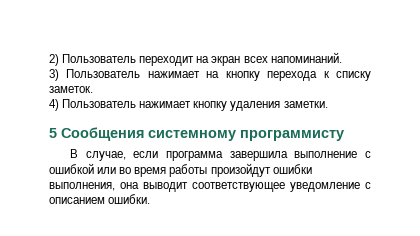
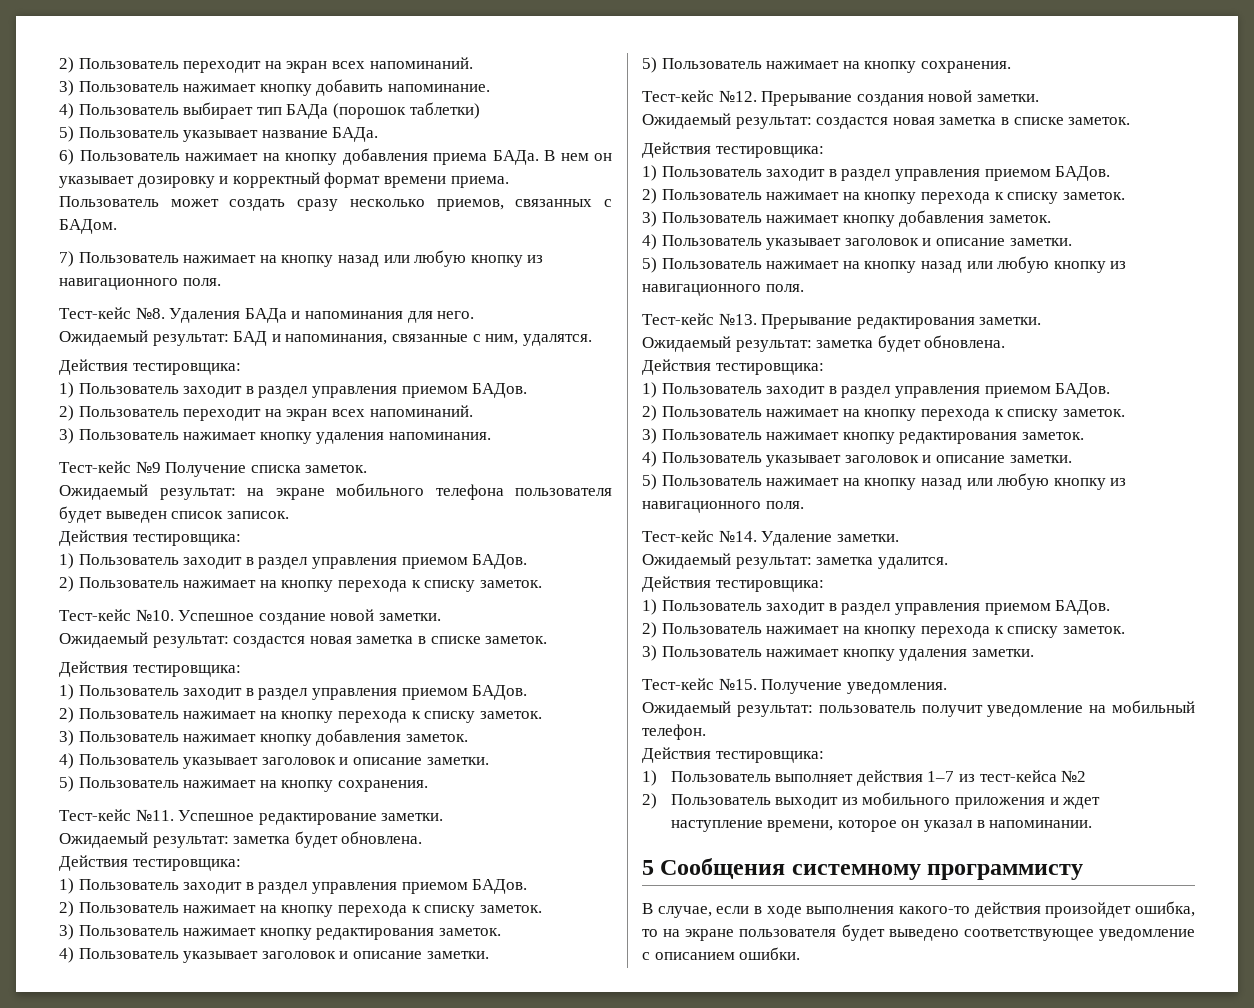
[206,71,371,81] [49,86,93,93] [49,99,328,111] на кнопку перехода к списку заметок. // 4) Пользователь нажимает кнопку удаления заметки. -> [259,79,490,96] [59,102,480,119] [59,126,379,142] [59,148,612,165] [59,172,509,188] [59,196,612,211] [59,219,117,234] [59,250,544,267] [59,278,221,290] [59,307,475,323] [59,330,592,346] [59,359,241,375] [59,382,528,398] [59,405,473,421] [59,428,491,444] [59,461,368,477] [59,483,612,500] [59,506,289,523] [59,530,241,546] [59,553,528,569] [59,576,542,592] [59,609,441,625] [59,632,548,648] [59,661,241,677] [59,684,528,700] [59,707,542,723] [59,729,468,746] [59,753,489,769] [59,776,428,792] [59,809,444,825] [59,831,423,848] [59,855,241,871] [59,878,528,894] [59,901,542,917] [59,924,501,940] [59,947,489,963] [642,57,1011,73] [642,90,1039,106] [642,113,1131,129] [642,142,824,158] [642,165,1111,181] [642,188,1125,204] [642,210,1051,227] [642,234,1072,250] [642,256,1127,273] [642,284,804,296] [642,313,1042,329] [642,335,1006,352] [642,359,824,375] [642,382,1111,398] [642,405,1125,421] [642,428,1084,444] [642,451,1072,467] [642,473,1127,490] [642,501,804,513] [642,530,899,546] [642,553,948,569] [642,576,824,592] [642,599,1111,615] [642,622,1125,638] [642,645,1034,661] [642,678,947,694] [642,700,1195,717] [642,724,706,740] [642,747,824,763] [642,770,1087,786] [642,792,1101,809] [670,820,1093,832] кнопку добавить напоминание. // 4) Пользователь выбирает тип БАДа (порошок таблетки) // 5) Пользователь указывает название БАДа. // 6) Пользователь нажимает на кнопку добавления приема БАДа. В нем он указывает дозировку и корректный формат времени приема. Пользователь может создать сразу несколько приемов, связанных с БАДом. // 7) Пользователь нажимает на кнопку назад или любую кнопку из навигационного поля. // Тест-кейс №8. Удаления БАДа и напоминания для него. // Ожидаемый результат: БАД и напоминания, связанные с ним, удалятся. // Действия тестировщика: // 1) Пользователь заходит в раздел управления приемом БАДов. // 2) Пользователь переходит на экран всех напоминаний. // 3) Пользователь нажимает кнопку удаления напоминания. // Тест-кейс №9 Получение списка заметок. // Ожидаемый результат: на экране мобильного телефона пользователя будет выведен список записок. // Действия тестировщика: // 1) Пользователь заходит в раздел управления приемом БАДов. // 2) Пользователь нажимает на кнопку перехода к списку заметок. // Тест-кейс №10. Успешное создание новой заметки. // Ожидаемый результат: создастся новая заметка в списке заметок. // Действия тестировщика: // 1) Пользователь заходит в раздел управления приемом БАДов. // 2) Пользователь нажимает на кнопку перехода к списку заметок. // 3) Пользователь нажимает кнопку добавления заметок. // 4) Пользователь указывает заголовок и описание заметки. // 5) Пользователь нажимает на кнопку сохранения. // Тест-кейс №11. Успешное редактирование заметки. // Ожидаемый результат: заметка будет обновлена. // Действия тестировщика: // 1) Пользователь заходит в раздел управления приемом БАДов. // 2) Пользователь нажимает на кнопку перехода к списку заметок. // 3) Пользователь нажимает кнопку редактирования заметок. // 4) Пользователь указывает заголовок и описание заметки. // 5) Пользователь нажимает на кнопку сохранения. // Тест-кейс №12. Прерывание создания новой заметки. // Ожидаемый результат: создастся новая заметка в списке заметок. // Действия тестировщика: // 1) Пользователь заходит в раздел управления приемом БАДов. // 2) Пользователь нажимает на кнопку перехода к списку заметок. // 3) Пользователь нажимает кнопку добавления заметок. // 4) Пользователь указывает заголовок и описание заметки. // 5) Пользователь нажимает на кнопку назад или любую кнопку из навигационного поля. // Тест-кейс №13. Прерывание редактирования заметки. // Ожидаемый результат: заметка будет обновлена. // Действия тестировщика: // 1) Пользователь заходит в раздел управления приемом БАДов. // 2) Пользователь нажимает на кнопку перехода к списку заметок. // 3) Пользователь нажимает кнопку редактирования заметок. // 4) Пользователь указывает заголовок и описание заметки. // 5) Пользователь нажимает на кнопку назад или любую кнопку из навигационного поля. // Тест-кейс №14. Удаление заметки. // Ожидаемый результат: заметка удалится. // Действия тестировщика: // 1) Пользователь заходит в раздел управления приемом БАДов. // 2) Пользователь нажимает на кнопку перехода к списку заметок. // 3) Пользователь нажимает кнопку удаления заметки. // Тест-кейс №15. Получение уведомления. // Ожидаемый результат: пользователь получит уведомление на мобильный телефон. // Действия тестировщика: // 1) Пользователь выполняет действия 1–7 из тест-кейса №2 // 2) Пользователь выходит из мобильного приложения и ждет наступление времени, которое он указал в напоминании.
[166,151,371,161] [49,163,312,177] [49,182,188,192] программа завершила выполнение с ошибкой или во время работы произойдут ошибки выполнения, она выводит -> [754,901,1195,918] [642,924,959,941] в ходе выполнения какого-то действия произойдет ошибка, то на экране пользователя будет выведено

